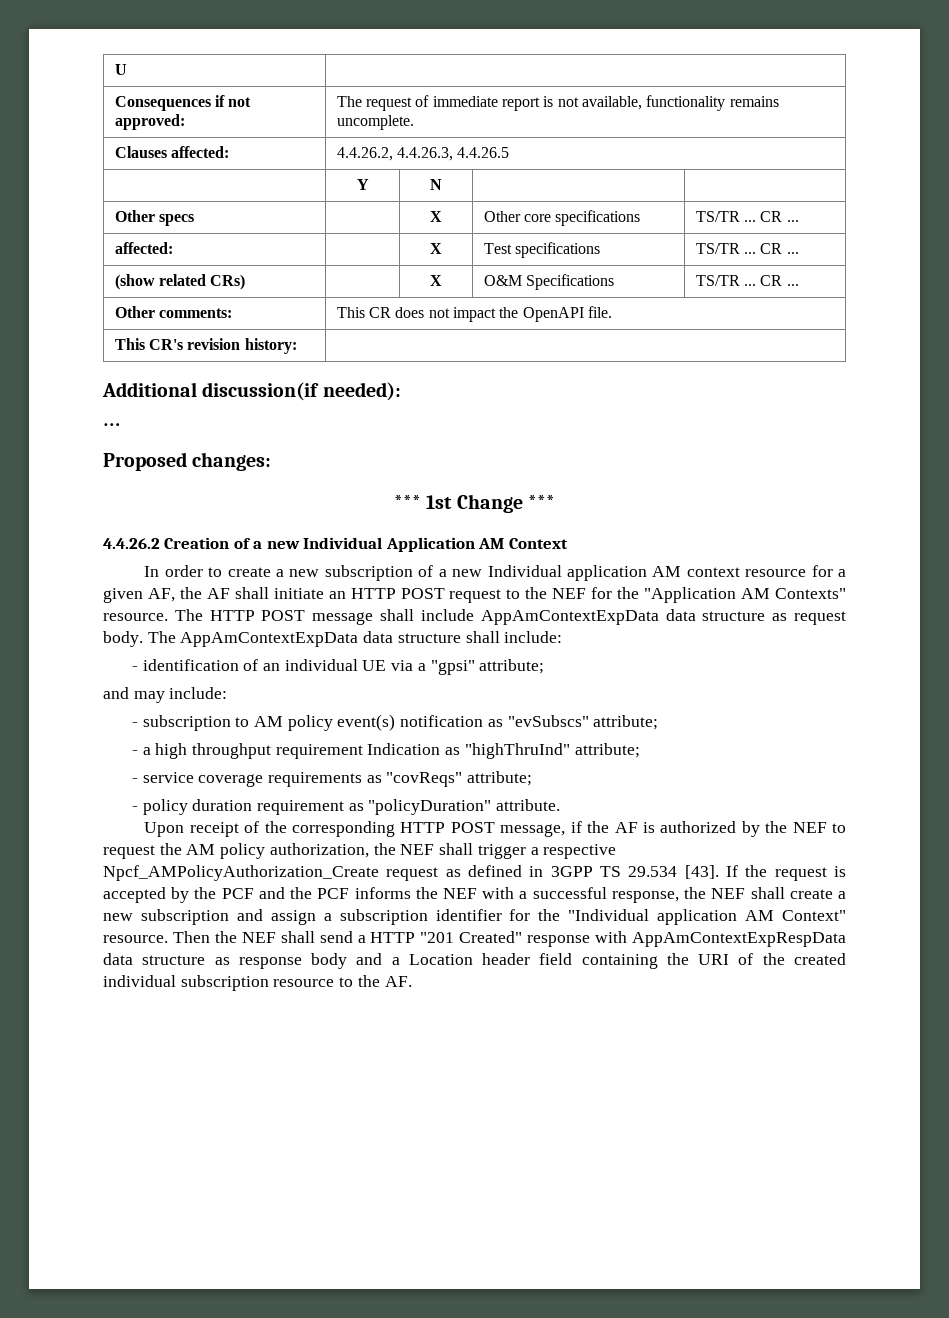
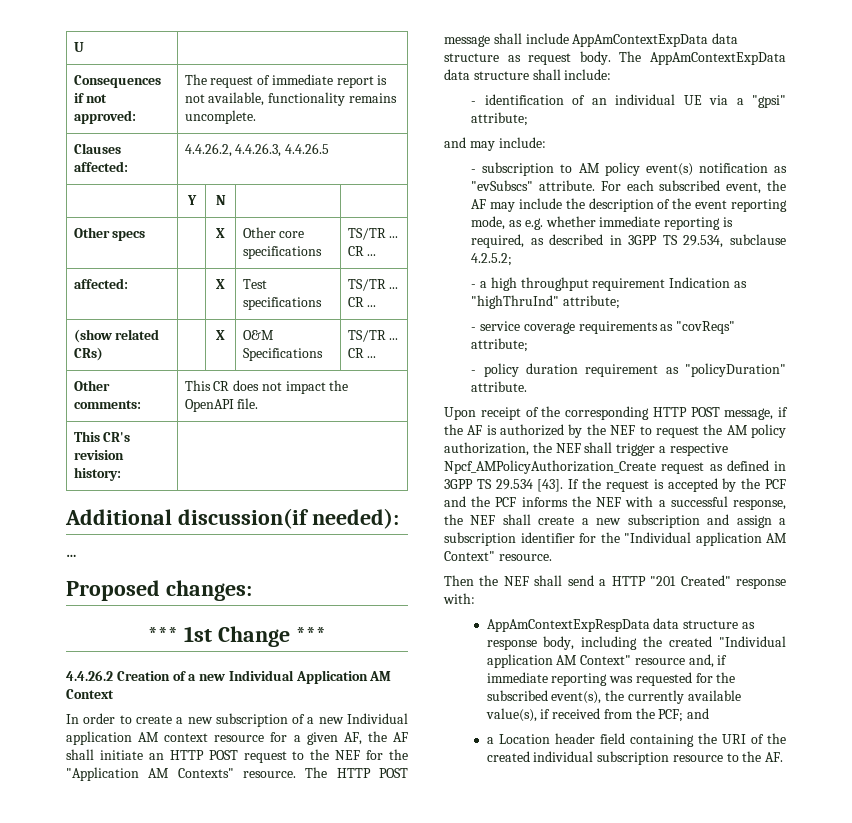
[593,715,659,730] attribute; -> [538,180,786,194] [471,198,787,212] [471,216,733,230] [471,234,786,248] [471,253,513,266] attribute. For each subscribed event, the AF may include the description of the event reporting mode, as e.g. whether immediate reporting is required, as described in 3GPP TS 29.534, subclause 4.2.5.2;
(168, 939) none -> (552, 557) //
[595,931,628,943] with -> [443,593,475,604] with: //
[311,953,383,969] body and -> [543,636,786,650] [486,654,728,668] [486,672,736,686] [486,690,741,704] [485,708,710,722] body, including the created "Individual application AM Context" resource and, if immediate reporting was requested for the subscribed event(s), the currently available value(s), if received from the PCF; and //

